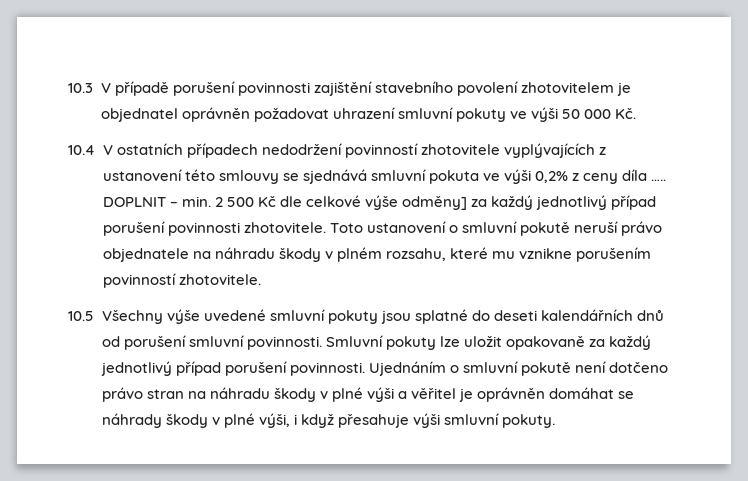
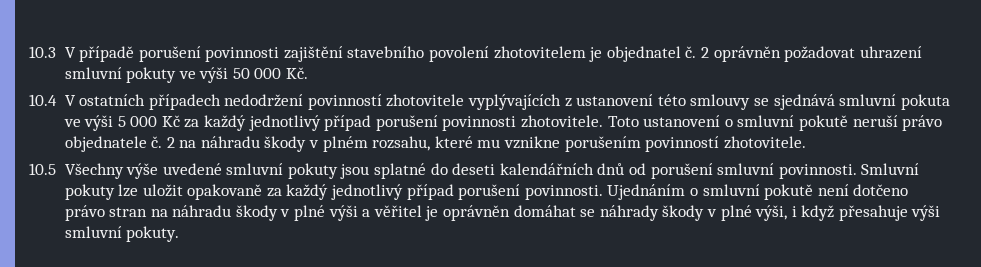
(178, 115) none -> [685,46,709,58] č. 2
[534,169,667,184] [102,195,467,210] 0,2% z ceny díla ….. DOPLNIT – min. 2 500 Kč dle celkové výše odměny] -> [117,115,180,127] 5 000 Kč
(189, 255) none -> [151,136,175,148] č. 2

